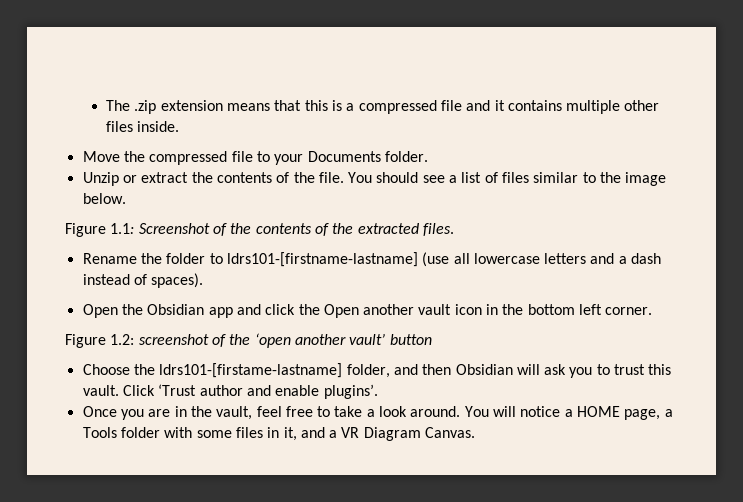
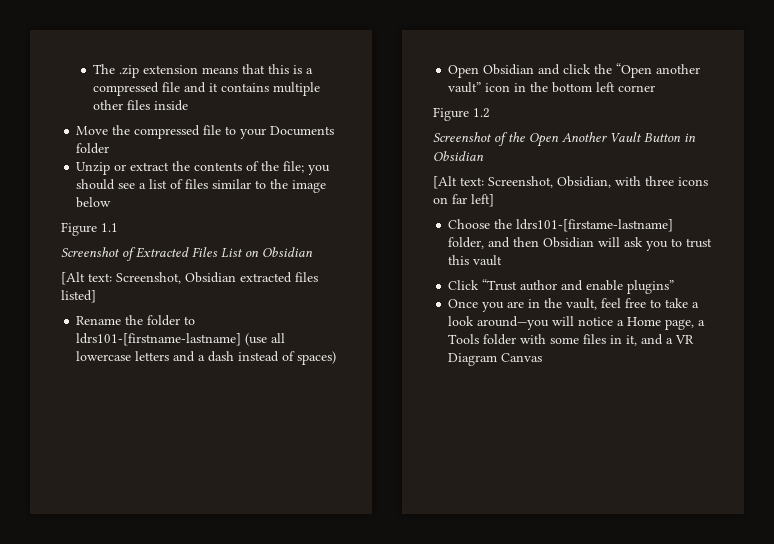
[137,121,180,132] inside. -> [154,100,189,111] inside
[384,151,428,162] folder. -> [76,143,110,154] folder
[318,172,373,183] file. You -> [283,161,331,175] file; you
[82,193,126,204] [65,223,454,237] below. // Figure 1.1: Screenshot of the contents of the extracted files. -> [76,197,112,208] [61,222,118,236] [61,247,313,261] [61,272,318,285] [61,290,96,303] below // Figure 1.1 // Screenshot of Extracted Files List on Obsidian // [Alt text: Screenshot, Obsidian extracted files listed]
[151,273,204,288] [82,304,452,318] spaces). // Open the Obsidian app and click the Open another vault -> [297,351,337,365] [448,63,701,78] [448,82,482,93] spaces) // Open Obsidian and click the “Open another vault”
[605,307,653,315] [65,333,432,348] corner. // Figure 1.2: screenshot of the ‘open another vault’ button -> [618,85,656,92] [433,107,490,121] [433,132,696,147] [433,151,484,161] [433,176,708,189] [433,194,494,207] corner // Figure 1.2 // Screenshot of the Open Another Vault Button in Obsidian // [Alt text: Screenshot, Obsidian, with three icons on far left]
[82,384,197,396] vault. Click ‘Trust -> [473,255,503,266] [448,279,518,291] vault // Click “Trust
[323,384,378,399] plugins’. -> [627,280,675,294] plugins”
[410,406,489,417] around. You -> [477,316,550,330] around—you
[577,406,621,417] HOME -> [627,317,662,326] Home
[425,427,476,438] Canvas. -> [501,353,543,362] Canvas

